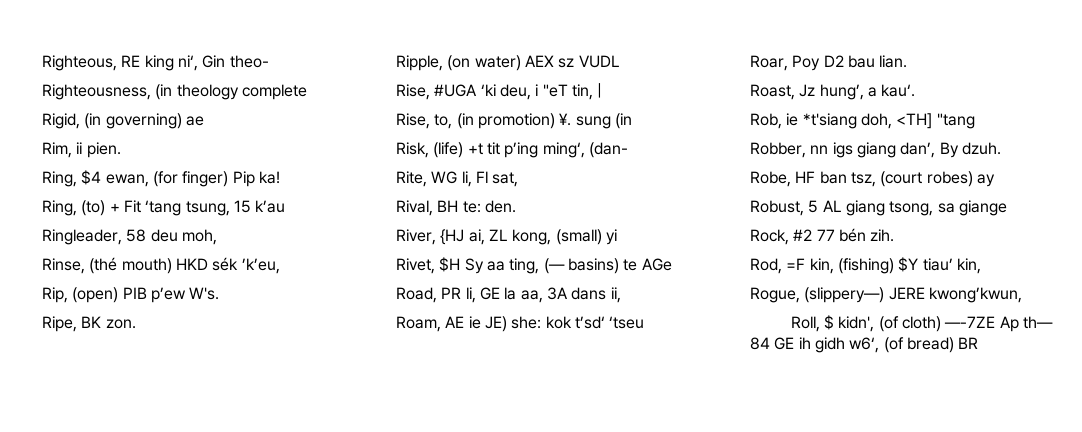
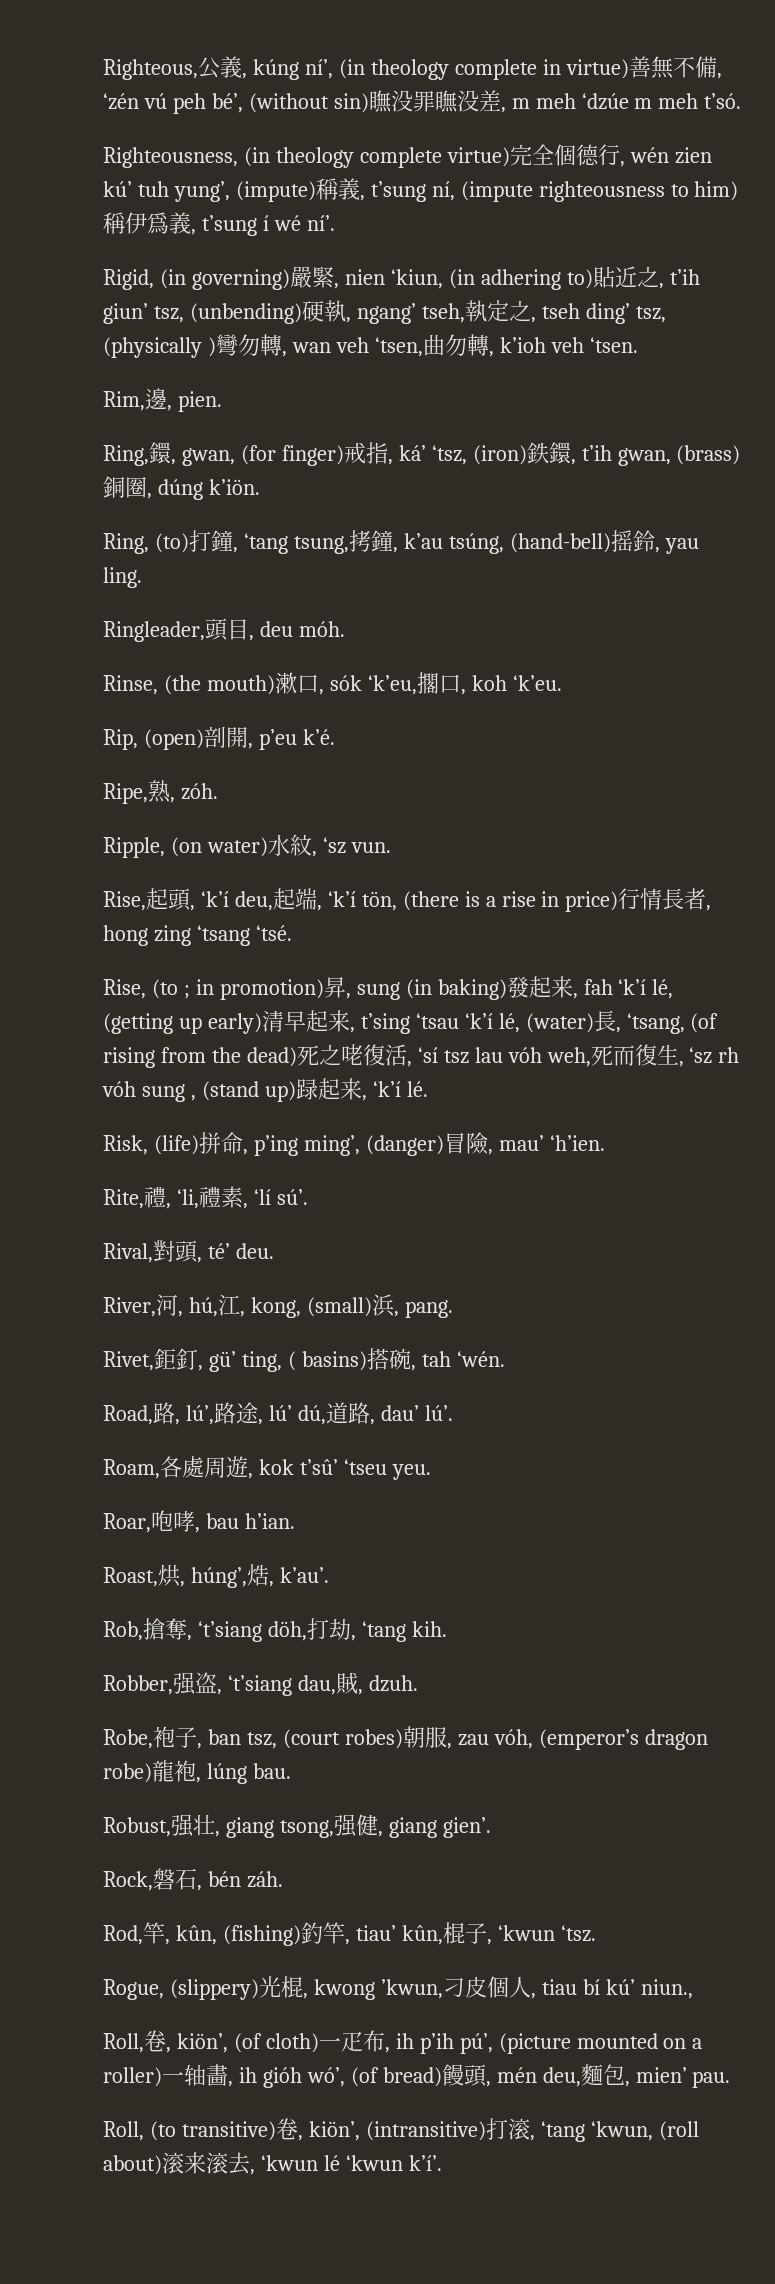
[121,55,269,71] [42,84,307,100] [42,113,204,129] RE king ni‘, Gin theo- // Righteousness, (in theology complete // Rigid, (in governing) ae -> [198,56,722,80] [103,90,742,114] [103,144,712,168] [103,178,739,202] [103,212,335,236] [103,266,700,290] [103,300,666,324] [103,334,638,358] 公義, kúng ní’, (in theology complete in virtue)善無不備, ‘zén vú peh bé’, (without sin)瞴没罪瞴没差, m meh ‘dzúe m meh t’só. // Righteousness, (in theology complete virtue)完全個德行, wén zien kú’ tuh yung’, (impute)稱義, t’sung ní, (impute righteousness to him)稱伊爲義, t’sung í wé ní’. // Rigid, (in governing)嚴緊, nien ‘kiun, (in adhering to)貼近之, t’ih giun’ tsz, (unbending)硬執, ngang’ tseh,執定之, tseh ding’ tsz, (physically )彎勿轉, wan veh ‘tsen,曲勿轉, k’ioh veh ‘tsen.
[76,142,83,154] ii -> [145,388,172,411] 邊,
[81,170,280,187] [42,200,286,216] [42,229,217,245] [42,257,280,274] [42,287,220,303] $4 ewan, (for finger) Pip ka! // Ring, (to) + Fit ‘tang tsung, 15 k’au // Ringleader, 58 deu moh, // Rinse, (thé mouth) HKD sék ’k’eu, // Rip, (open) PIB p’ew W's. -> [149,442,741,466] [103,476,260,500] [103,530,699,554] [103,567,142,588] [103,618,345,642] [103,672,562,695] [103,726,335,750] 鐶, gwan, (for finger)戒指, ká’ ‘tsz, (iron)鉄鐶, t’ih gwan, (brass)銅圈, dúng k’iön. // Ring, (to)打鐘, ‘tang tsung,拷鐘, k’au tsúng, (hand-bell)摇鈴, yau ling. // Ringleader,頭目, deu móh. // Rinse, (the mouth)漱口, sók ‘k’eu,擱口, koh ‘k’eu. // Rip, (open)剖開, p’eu k’é.
[81,316,136,329] BK zon. -> [148,780,218,803] 熟, zóh.
[524,55,620,68] [396,83,603,100] [396,113,632,129] [396,142,628,158] [396,171,519,187] [396,200,516,216] [396,229,617,245] [396,257,672,274] [396,287,621,303] [396,316,605,332] AEX sz VUDL // Rise, #UGA ‘ki deu, i "eT tin, | // Rise, to, (in promotion) ¥. sung (in // Risk, (life) +t tit p’ing ming‘, (dan- // Rite, WG li, Fl sat, // Rival, BH te: den. // River, {HJ ai, ZL kong, (small) yi // Rivet, $H Sy aa ting, (— basins) te AGe // Road, PR li, GE la aa, 3A dans ii, // Roam, AE ie JE) she: kok t’sd‘ -> [267,834,391,857] [103,888,712,912] [103,925,292,946] [103,976,674,1000] [103,1010,719,1034] [103,1044,740,1068] [102,1078,428,1102] [103,1132,605,1156] [103,1186,308,1209] [103,1240,274,1263] [103,1294,453,1318] [103,1348,505,1372] [103,1402,453,1425] [103,1456,338,1479] 水紋, ‘sz vun. // Rise,起頭, ‘k’í deu,起端, ‘k’í tön, (there is a rise in price)行情長者, hong zing ‘tsang ‘tsé. // Rise, (to ; in promotion)昇, sung (in baking)發起来, fah ‘k’í lé, (getting up early)清早起来, t’sing ‘tsau ‘k’í lé, (water)長, ‘tsang, (of rising from the dead)死之咾復活, ‘sí tsz lau vóh weh,死而復生, ‘sz rh vóh sung , (stand up)䟿起来, ‘k’í lé. // Risk, (life)拼命, p’ing ming’, (danger)冒險, mau’ ‘h’ien. // Rite,禮, ‘li,禮素, ‘lí sú’. // Rival,對頭, té’ deu. // River,河, hú,江, kong, (small)浜, pang. // Rivet,鉅釘, gü’ ting, ( basins)搭碗, tah ‘wén. // Road,路, lú’,路途, lú’ dú,道路, dau’ lú’. // Roam,各處周遊, kok t’sû’
(645, 322) none -> [391,1464,431,1480] yeu.
[792,55,908,71] [750,84,916,100] [750,113,975,129] [750,142,959,158] Poy D2 bau lian. // Roast, Jz hung’, a kau‘. // Rob, ie *t'siang doh, <TH] "tang // Robber, nn igs giang dan’, By -> [151,1510,295,1533] [103,1564,329,1588] [103,1618,447,1642] [103,1672,363,1696] 咆哮, bau h’ian. // Roast,烘, húng’,焅, k’au’. // Rob,搶奪, ‘t’siang döh,打劫, ‘tang kih. // Robber,强盗, ‘t’siang dau,賊,
[795,171,816,183] HF -> [153,1726,202,1749] 袍子,
[976,174,995,187] [750,200,1007,216] [750,228,895,245] [750,257,981,274] [750,287,1022,303] [790,315,1054,332] [750,337,979,353] ay // Robust, 5 AL giang tsong, sa giange // Rock, #2 77 bén zih. // Rod, =F kin, (fishing) $Y tiau’ kin, // Rogue, (slippery—) JERE kwong’kwun, // Roll, $ kidn', (of cloth) —-7ZE Ap th— 84 GE ih gidh w6‘, (of bread) BR -> [402,1726,708,1750] [103,1760,291,1784] [103,1814,491,1838] [103,1868,283,1891] [103,1922,596,1946] [103,1976,693,2000] [103,2030,703,2054] [103,2064,731,2088] [103,2118,699,2142] [103,2152,442,2175] 朝服, zau vóh, (emperor’s dragon robe)龍袍, lúng bau. // Robust,强壮, giang tsong,强健, giang gien’. // Rock,磐石, bén záh. // Rod,竿, kûn, (fishing)釣竿, tiau’ kûn,棍子, ‘kwun ‘tsz. // Rogue, (slippery)光棍, kwong ’kwun,刁皮個人, tiau bí kú’ niun., // Roll,卷, kiön’, (of cloth)一疋布, ih p’ih pú’, (picture mounted on a roller)一轴畵, ih gióh wó’, (of bread)饅頭, mén deu,麵包, mien’ pau. // Roll, (to transitive)卷, kiön’, (intransitive)打滚, ‘tang ‘kwun, (roll about)滚来滚去, ‘kwun lé ‘kwun k’í’.

